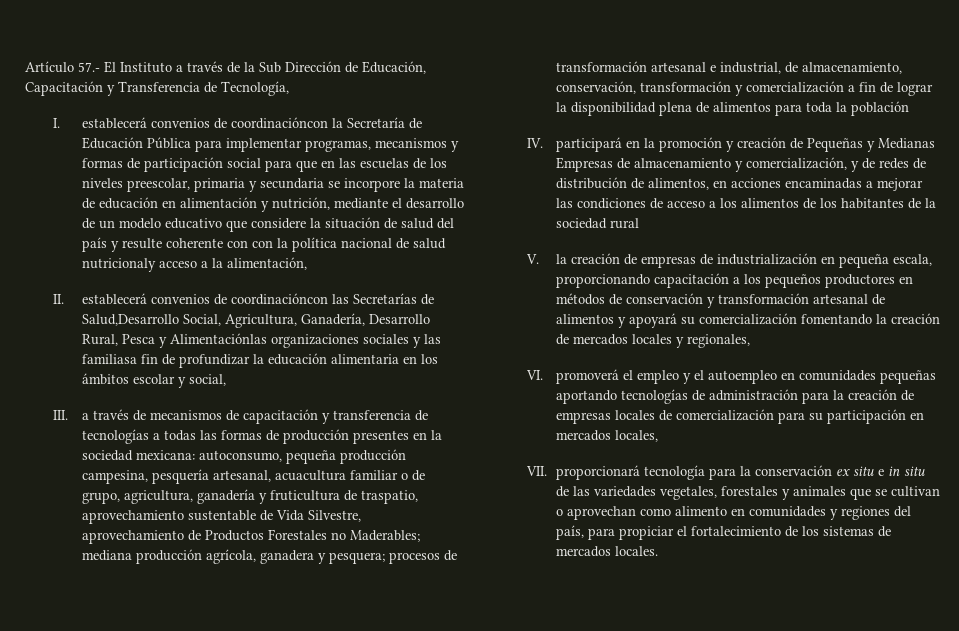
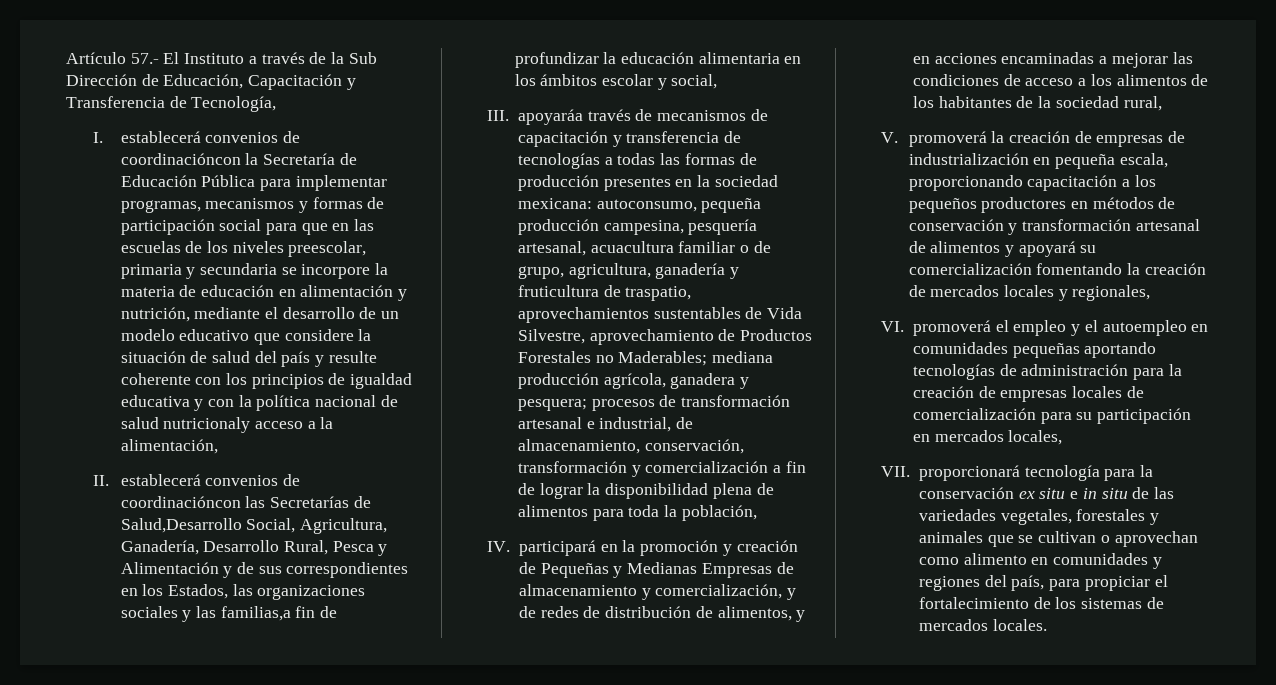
(248, 244) none -> [226,373,413,389] [120,395,204,411] los principios de igualdad educativa y
[169,333,267,344] Alimentaciónlas -> [120,562,409,578] [120,584,253,599] Alimentación y de sus correspondientes en los Estados, las
[81,354,137,364] familiasa -> [220,606,291,621] familias,a
[81,413,89,420] a -> [518,109,584,125] apoyaráa
[81,510,256,524] aprovechamiento sustentable -> [518,307,741,323] aprovechamientos sustentables
[850,101,909,116] población -> [681,505,757,521] población,
(709, 184) none -> [796,610,806,622] y
[609,218,639,229] rural -> [1123,96,1162,111] rural,
(540, 259) none -> [908,131,987,147] promoverá

